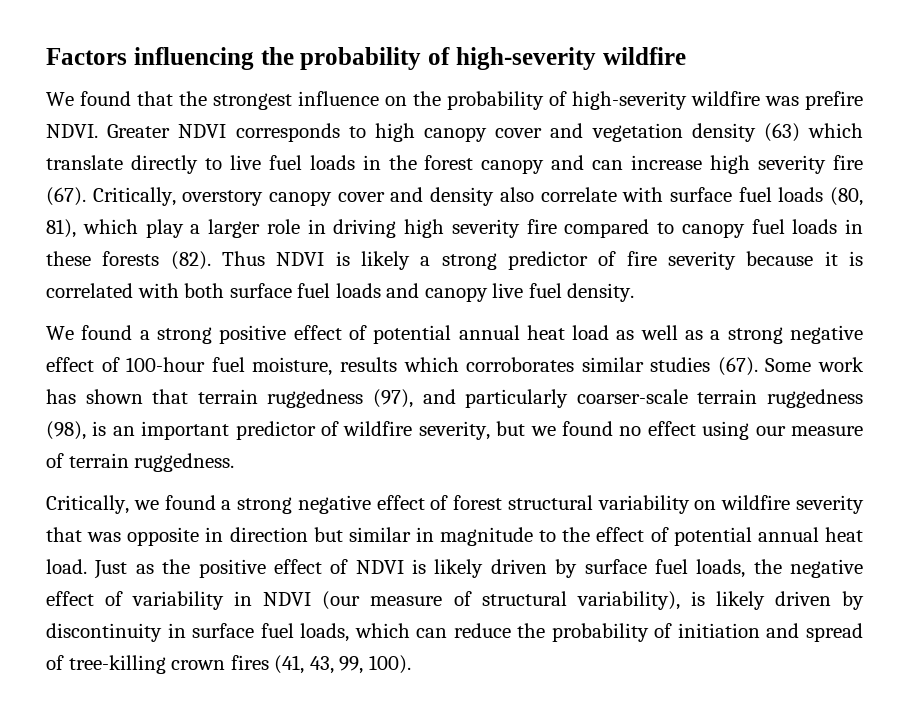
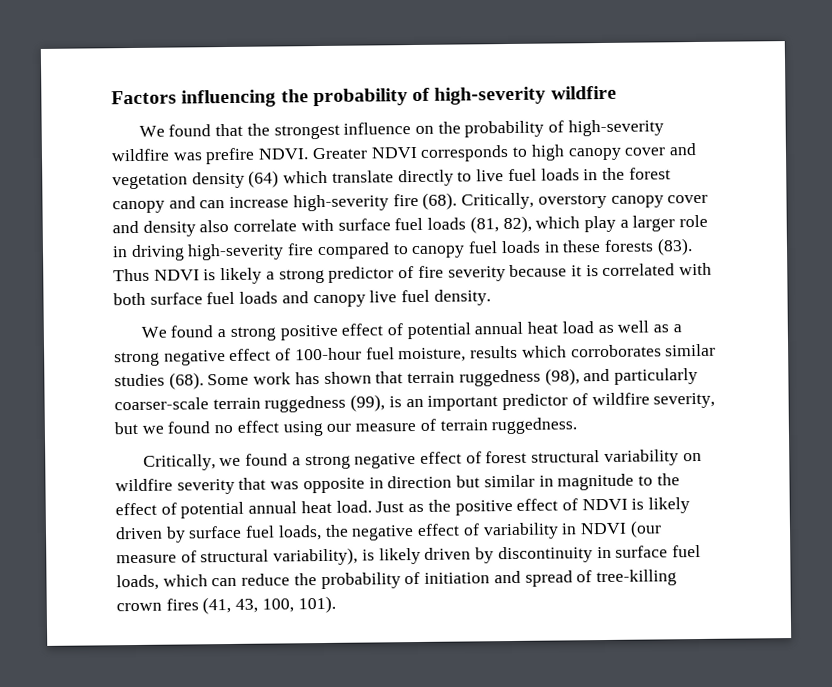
[763,123,800,142] (63) -> [248,170,280,188] (64)
[710,155,863,174] [46,187,86,206] high severity fire (67). -> [292,192,458,212] high-severity fire (68).
[830,187,864,206] [46,219,76,238] (80, 81), -> [469,215,532,234] (81, 82),
[404,219,520,238] high severity -> [187,243,285,261] high-severity
[170,251,211,270] (82). -> [656,238,693,256] (83).
[717,357,758,376] (67). -> [168,372,204,390] (68).
[373,389,414,408] (97), -> [544,368,580,386] (98),
[46,421,86,440] (98), -> [350,394,386,412] (99),
[339,655,411,674] 99, 100). -> [261,595,336,614] 100, 101).

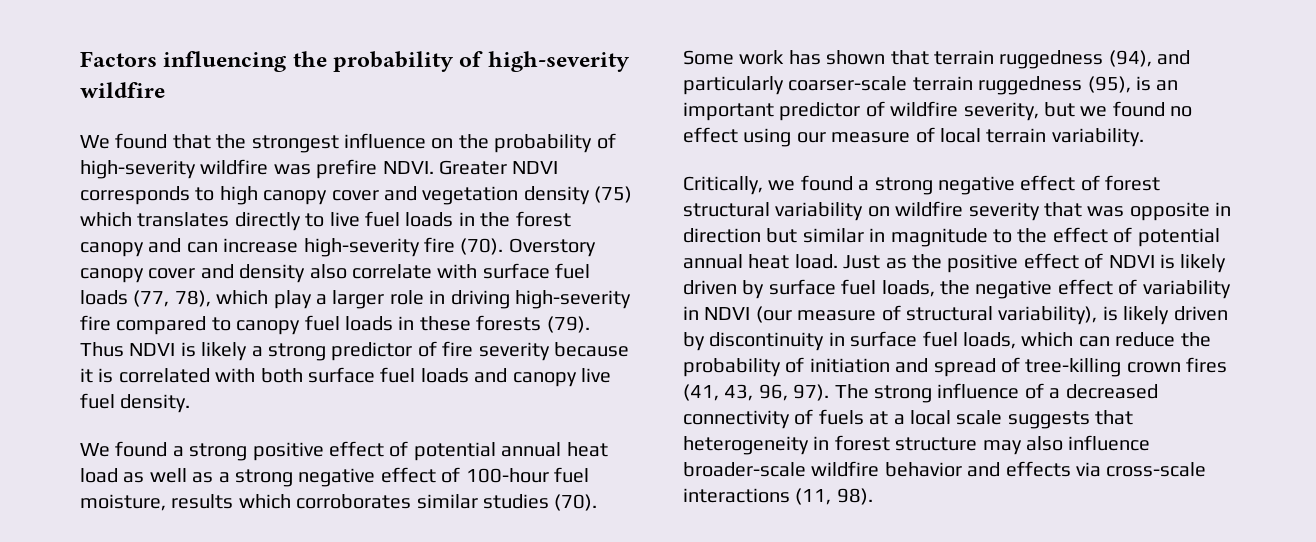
[248,170,394,188] (64) which translate -> [594,186,633,203] [80,212,230,227] (75) which translates
[422,192,607,210] (68). Critically, overstory -> [460,238,596,257] (70). Overstory
[469,215,532,234] (81, 82), -> [133,290,211,307] (77, 78),
[656,238,693,256] (83). -> [546,316,590,333] (79).
[168,372,204,390] (68). -> [554,494,598,511] (70).
[544,368,580,386] (98), -> [1108,50,1152,67] (94),
[350,394,386,412] (99), -> [1087,76,1131,93] (95),
[439,417,578,435] terrain ruggedness. -> [940,128,1144,147] local terrain variability.
[261,595,336,614] 100, 101). -> [758,383,1158,403] [683,409,1134,429] [683,435,1151,455] [683,461,1207,477] [683,488,873,505] 96, 97). The strong influence of a decreased connectivity of fuels at a local scale suggests that heterogeneity in forest structure may also influence broader-scale wildfire behavior and effects via cross-scale interactions (11, 98).

